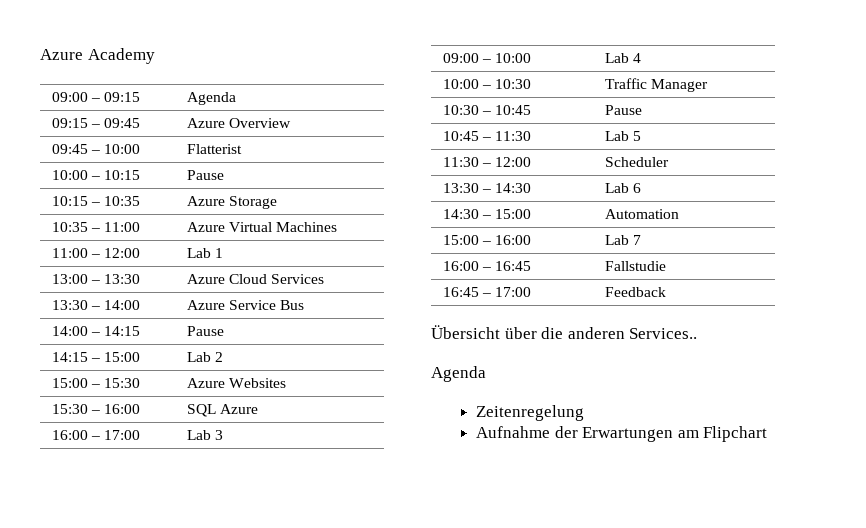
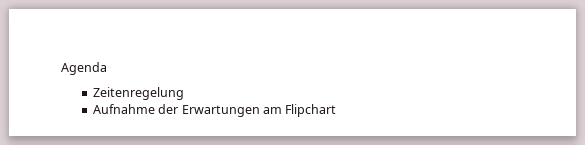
[40,48,155,64] [51,92,140,102] [186,92,236,105] [51,118,140,128] [186,118,291,128] [51,144,140,154] [186,144,242,154] [51,170,140,180] [186,170,224,180] [51,196,140,206] [186,196,277,209] [51,222,140,232] [186,222,337,232] [51,248,140,258] [186,248,223,258] [51,274,140,284] [186,274,324,284] [51,300,140,310] [186,300,304,310] [51,326,140,336] [186,326,224,336] [51,352,140,362] [186,352,223,362] [51,378,140,388] [186,378,286,388] [51,404,140,414] [186,404,258,417] [51,430,140,440] [186,430,223,440] [442,53,531,63] [604,53,641,63] [442,79,531,89] [604,78,708,92] [442,105,531,115] [604,105,642,115] [442,131,531,141] [604,131,641,141] [442,157,531,167] [604,157,669,167] [442,183,531,193] [604,183,641,193] [442,209,531,219] [604,209,679,219] [442,235,531,245] [604,235,641,245] [442,261,531,271] [604,261,666,271] [442,287,531,297] [604,287,666,297] [431,325,698,339] Azure Academy // 09:00 – 09:15 | Agenda // 09:15 – 09:45 | Azure Overview // 09:45 – 10:00 | Flatterist // 10:00 – 10:15 | Pause // 10:15 – 10:35 | Azure Storage // 10:35 – 11:00 | Azure Virtual Machines // 11:00 – 12:00 | Lab 1 // 13:00 – 13:30 | Azure Cloud Services // 13:30 – 14:00 | Azure Service Bus // 14:00 – 14:15 | Pause // 14:15 – 15:00 | Lab 2 // 15:00 – 15:30 | Azure Websites // 15:30 – 16:00 | SQL Azure // 16:00 – 17:00 | Lab 3 // 09:00 – 10:00 | Lab 4 // 10:00 – 10:30 | Traffic Manager // 10:30 – 10:45 | Pause // 10:45 – 11:30 | Lab 5 // 11:30 – 12:00 | Scheduler // 13:30 – 14:30 | Lab 6 // 14:30 – 15:00 | Automation // 15:00 – 16:00 | Lab 7 // 16:00 – 16:45 | Fallstudie // 16:45 – 17:00 | Feedback // Übersicht über die anderen Services.. // -> (61, 68) none

